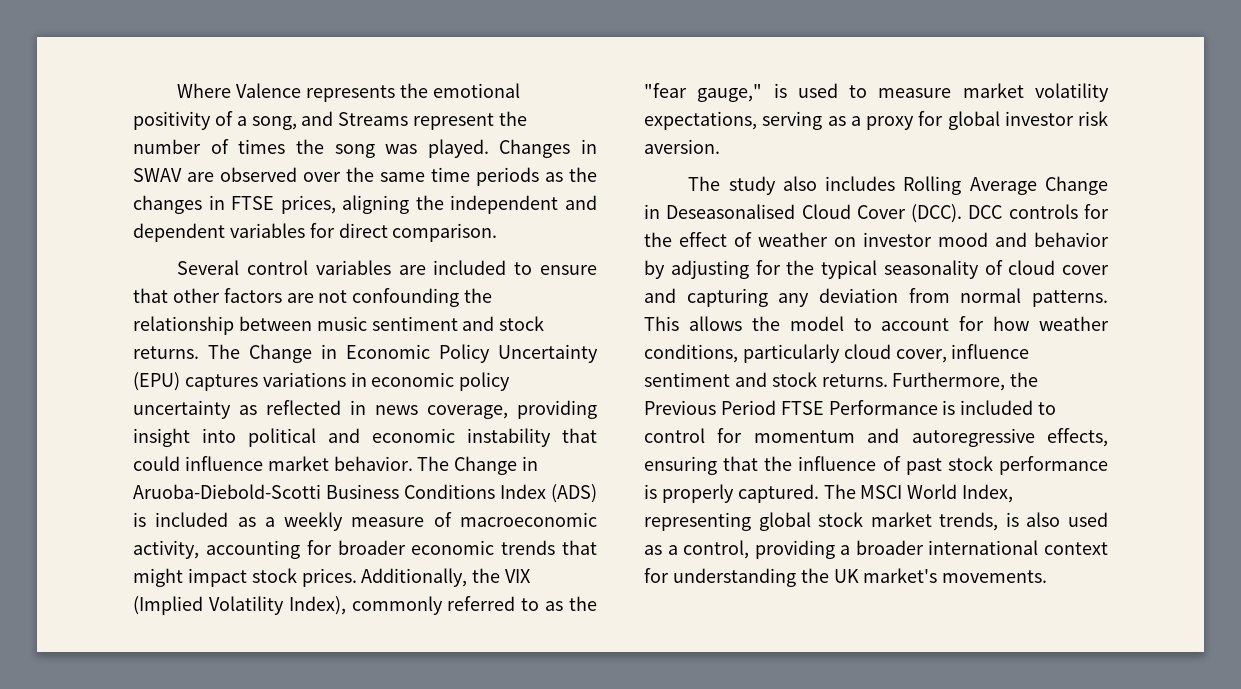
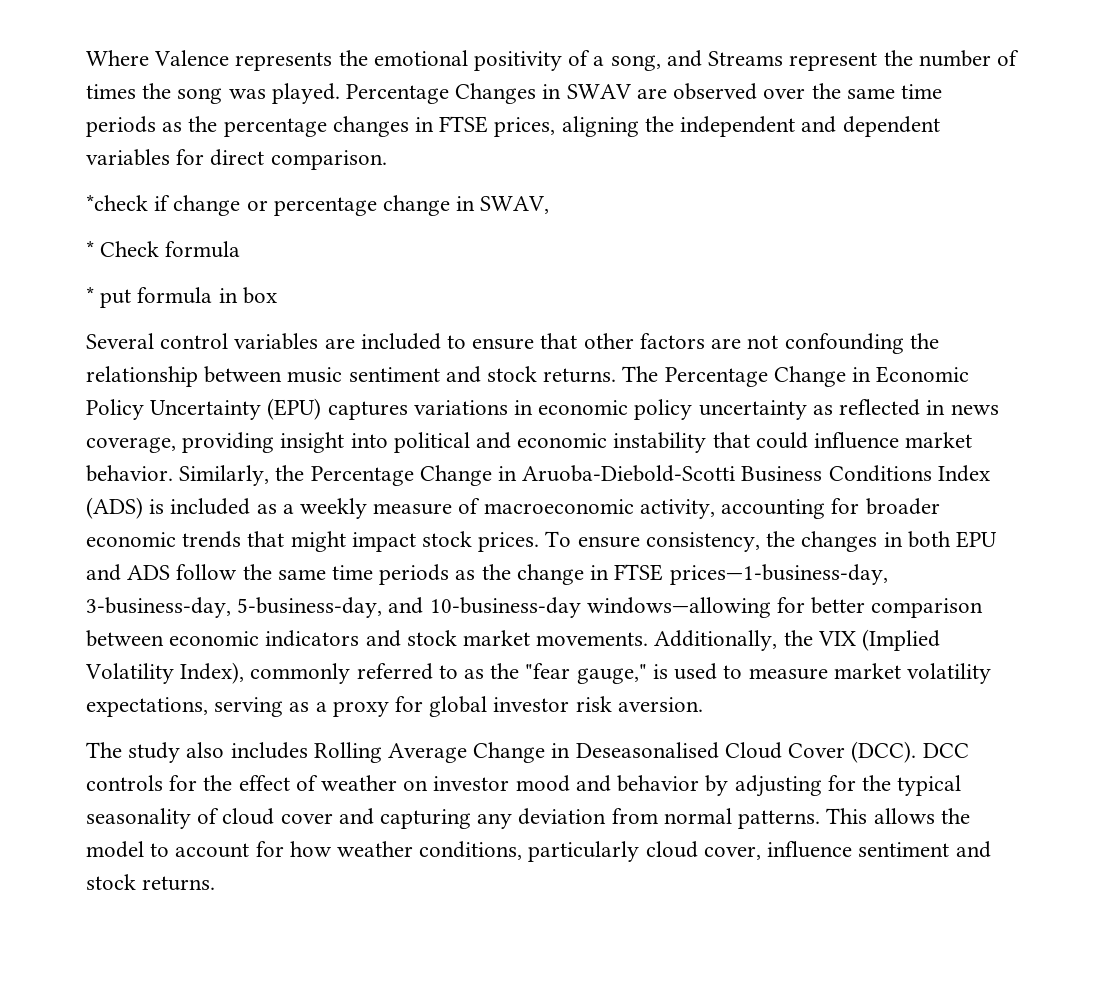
(489, 148) none -> [346,84,450,104] Percentage
(597, 174) none -> [223,118,327,137] percentage
(498, 232) none -> [86,194,550,216] [86,240,241,258] [86,286,277,308] // *check if change or percentage change in SWAV, // * Check formula // * put formula in box
(240, 351) none -> [664,367,768,387] Percentage
[417,456,450,471] The -> [179,465,414,486] Similarly, the Percentage
(357, 577) none -> [545,531,997,552] [86,564,888,585] [86,597,984,618] [86,630,649,647] To ensure consistency, the changes in both EPU and ADS follow the same time periods as the change in FTSE prices—1-business-day, 3-business-day, 5-business-day, and 10-business-day windows—allowing for better comparison between economic indicators and stock market movements.
[892,372,1039,391] [644,400,1057,415] [644,428,1108,447] [644,456,1108,475] [644,484,1014,503] [644,512,1108,531] [644,540,1108,559] [644,568,1048,587] Furthermore, the Previous Period FTSE Performance is included to control for momentum and autoregressive effects, ensuring that the influence of past stock performance is properly captured. The MSCI World Index, representing global stock market trends, is also used as a control, providing a broader international context for understanding the UK market's movements. -> (216, 883) none

